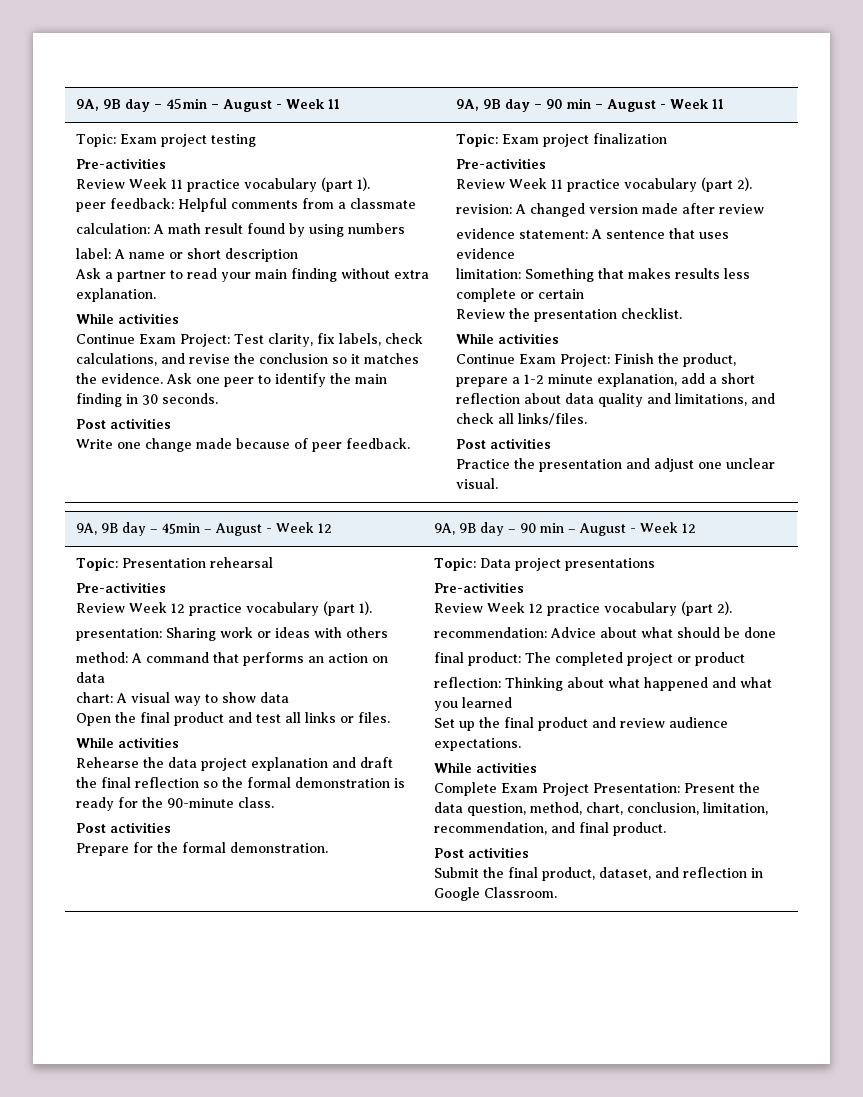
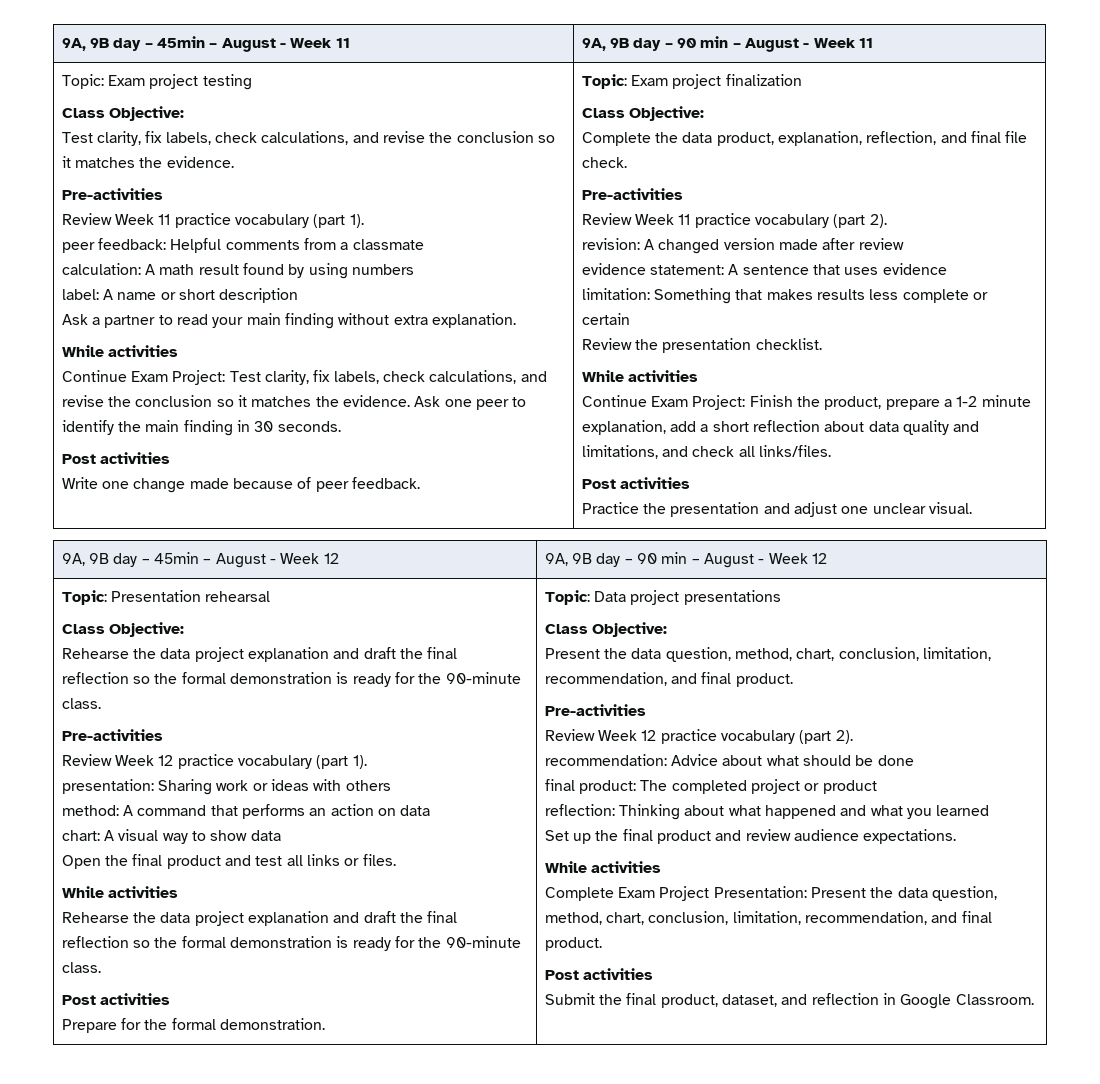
(256, 140) none -> [61,106,185,121] [61,131,555,146] [61,156,234,168] // Class Objective: // Test clarity, fix labels, check calculations, and revise the conclusion so it matches the evidence.
(667, 138) none -> [581,106,705,121] [581,131,1028,146] [581,157,627,168] // Class Objective: // Complete the data product, explanation, reflection, and final file check.
(273, 562) none -> [61,622,185,637] [61,647,458,662] [61,672,521,687] [61,698,101,709] // Class Objective: // Rehearse the data project explanation and draft the final reflection so the formal demonstration is ready for the 90-minute class.
(655, 564) none -> [544,622,668,637] [544,647,991,662] [544,672,793,687] // Class Objective: // Present the data question, method, chart, conclusion, limitation, recommendation, and final product.

